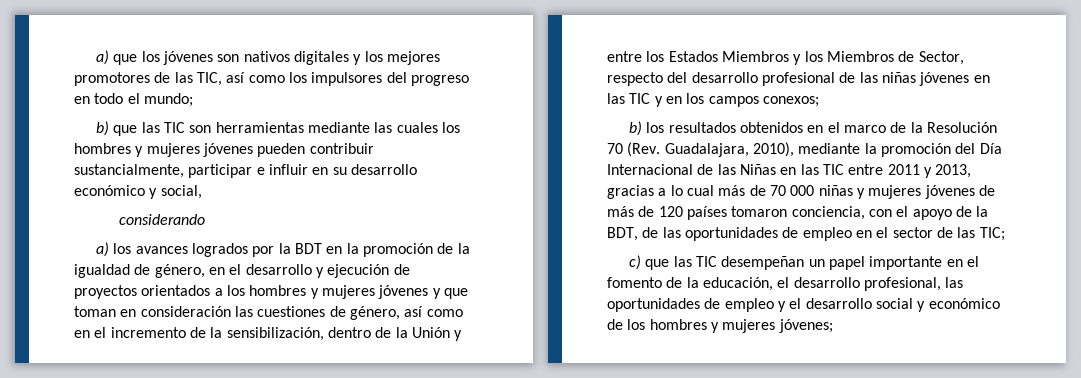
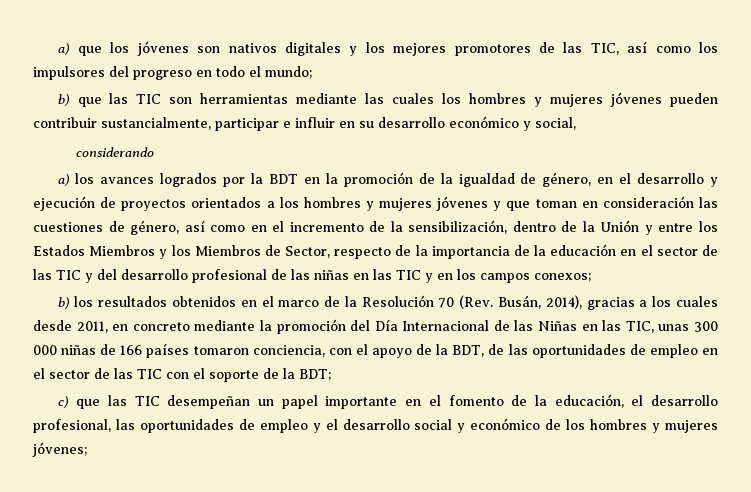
(663, 79) none -> [395,244,718,259] [33,269,93,283] de la importancia de la educación en el sector de las TIC y
[919,72,970,86] jóvenes -> (349, 275) none
[664,142,794,157] Guadalajara, 2010), -> [498,295,718,310] [33,320,190,333] Busán, 2014), gracias a los cuales desde 2011, en concreto
[822,164,972,178] [607,185,995,199] [607,206,683,217] TIC entre 2011 y 2013, gracias a lo cual más de 70 000 niñas y mujeres jóvenes de más de 120 -> [625,321,719,333] [33,344,143,355] TIC, unas 300 000 niñas de 166
[979,227,1005,241] TIC; -> [137,368,331,382] TIC con el soporte de la BDT;

